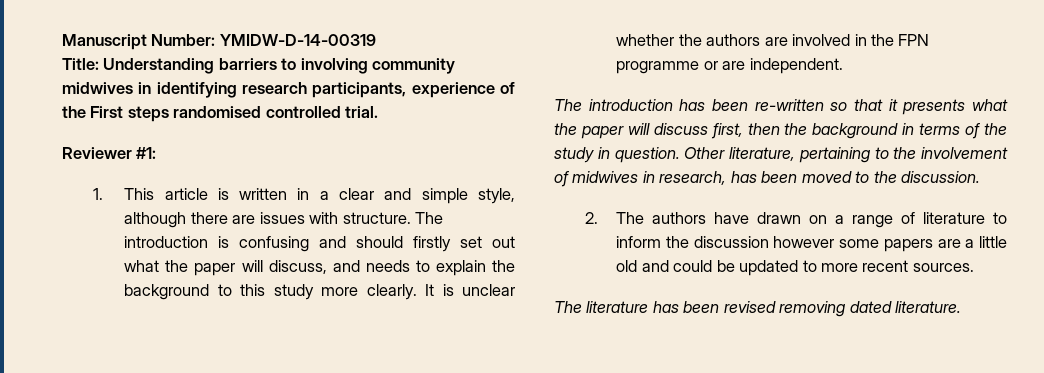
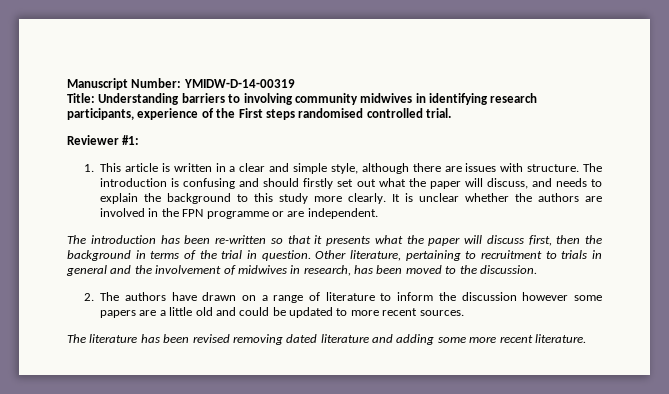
[554,147,594,163] study -> [221,250,243,259] trial
(889, 153) none -> [481,250,602,259] [66,265,132,276] recruitment to trials in general and
(892, 307) none -> [320,334,533,345] literature and adding some more recent

